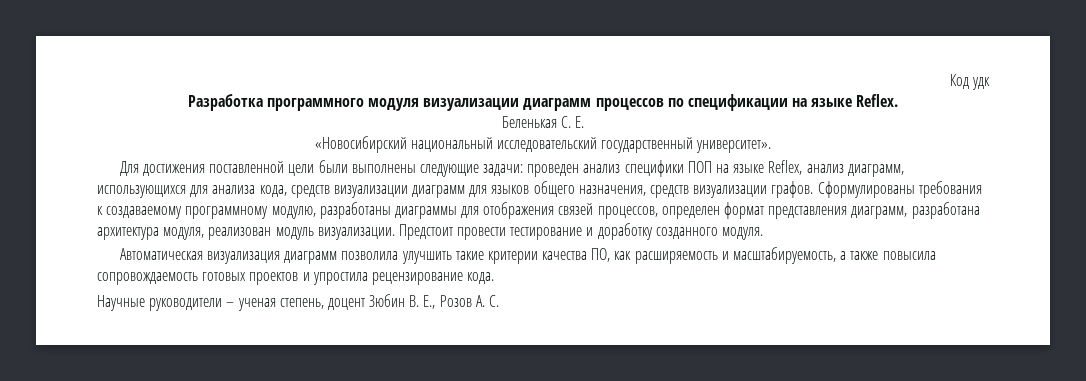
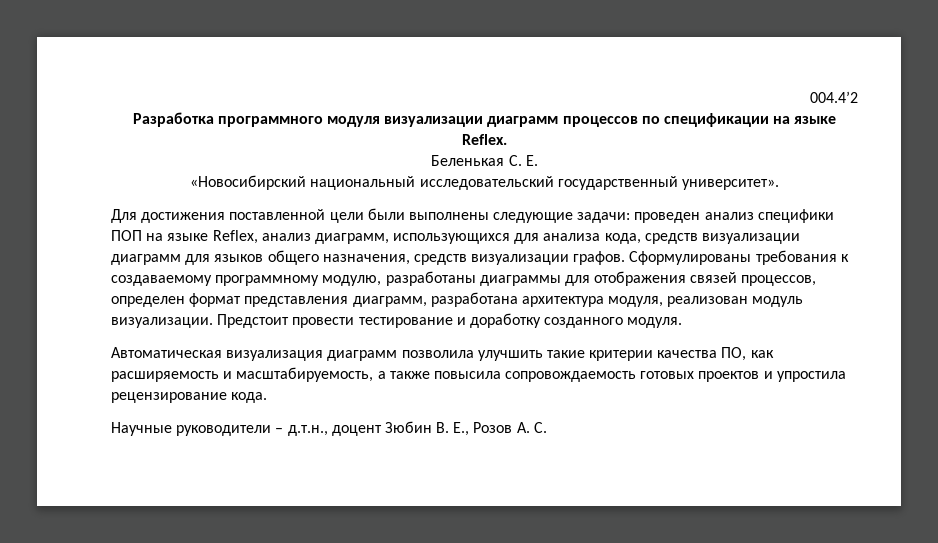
[949,74,990,90] Код удк -> [810,91,858,103] 004.4’2
[237,298,324,311] ученая степень, -> [287,425,328,436] д.т.н.,

